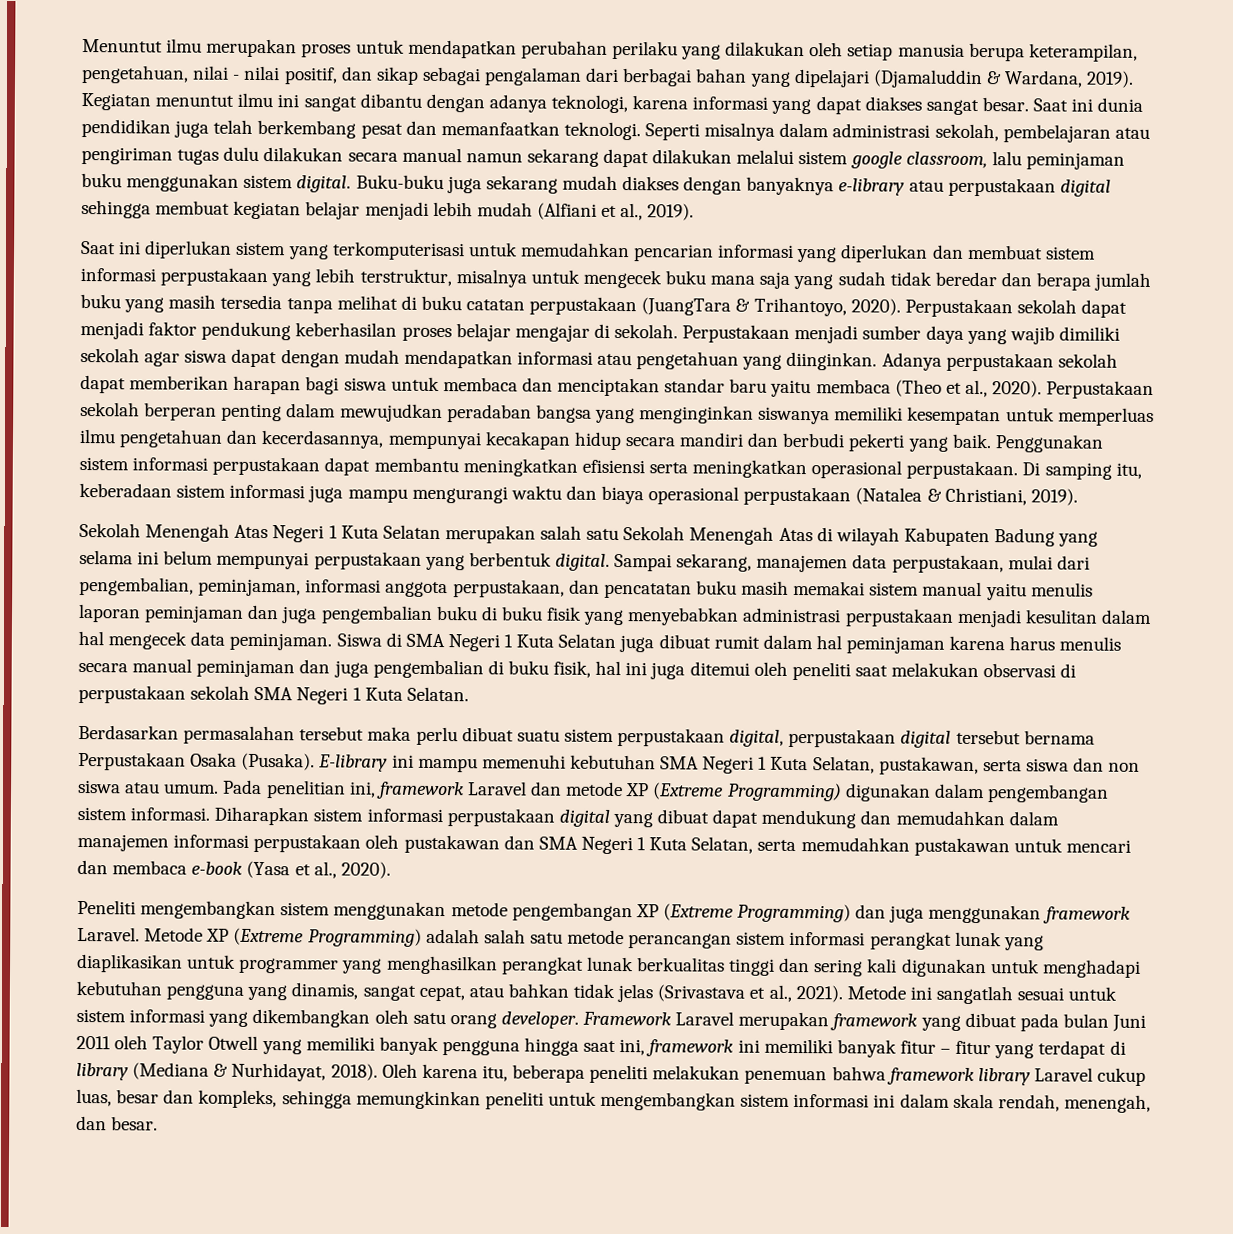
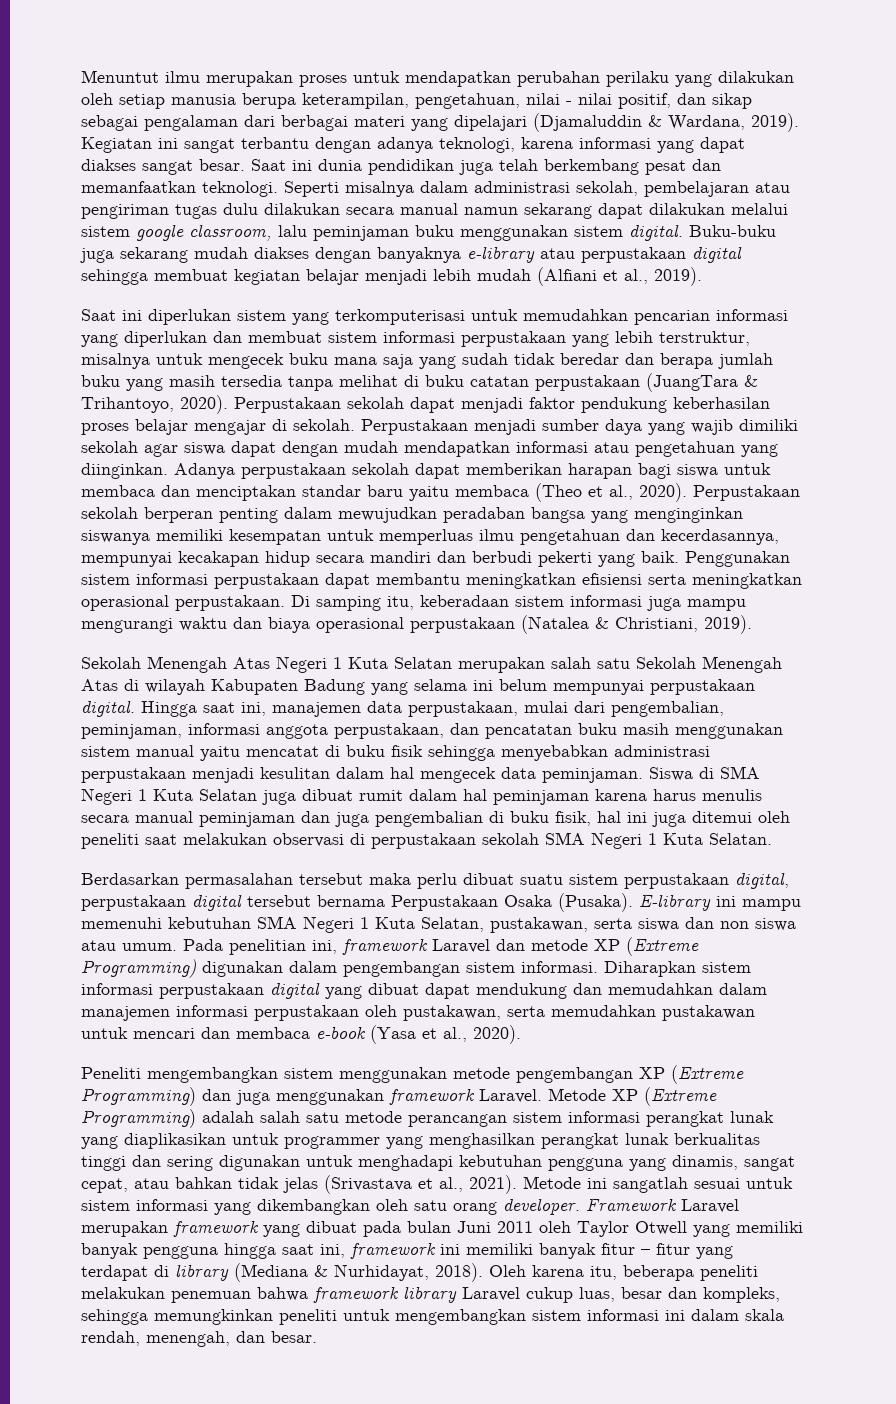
[695,68,748,83] bahan -> [354,116,405,127] materi
[155,92,274,108] menuntut ilmu -> (152, 145) none
[359,93,422,108] dibantu -> [241,137,309,149] terbantu
[424,552,753,572] yang berbentuk digital. Sampai sekarang, -> [81,700,266,717] digital. Hingga saat ini,
[793,580,866,596] memakai -> [675,723,783,739] menggunakan
[1030,582,1093,597] [78,603,478,624] menulis laporan peminjaman dan juga pengembalian buku -> [246,746,319,757] mencatat
[583,609,625,626] yang -> [428,745,495,761] sehingga
[403,834,754,855] pustakawan dan SMA Negeri 1 Kuta Selatan, -> [403,1005,501,1021] pustakawan,
[867,958,898,973] kali -> (213, 1163) none

